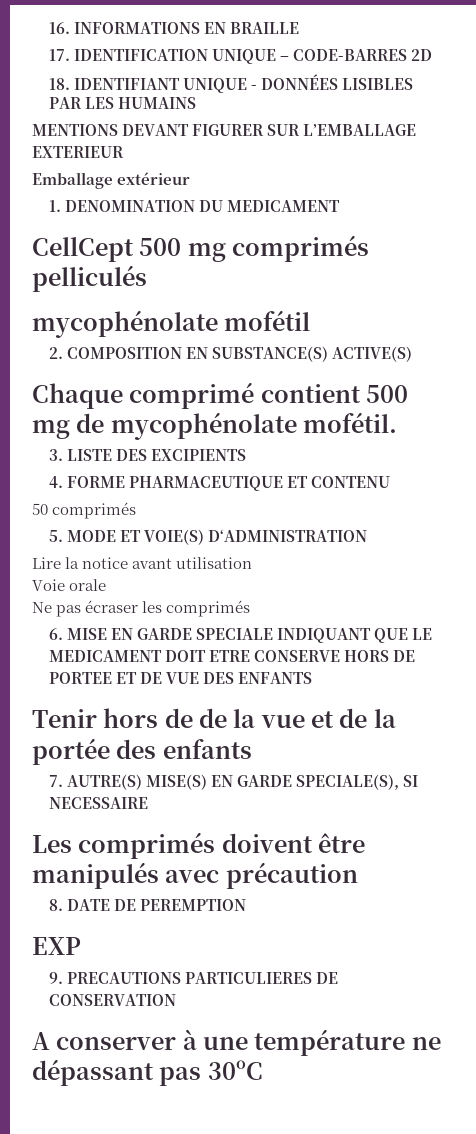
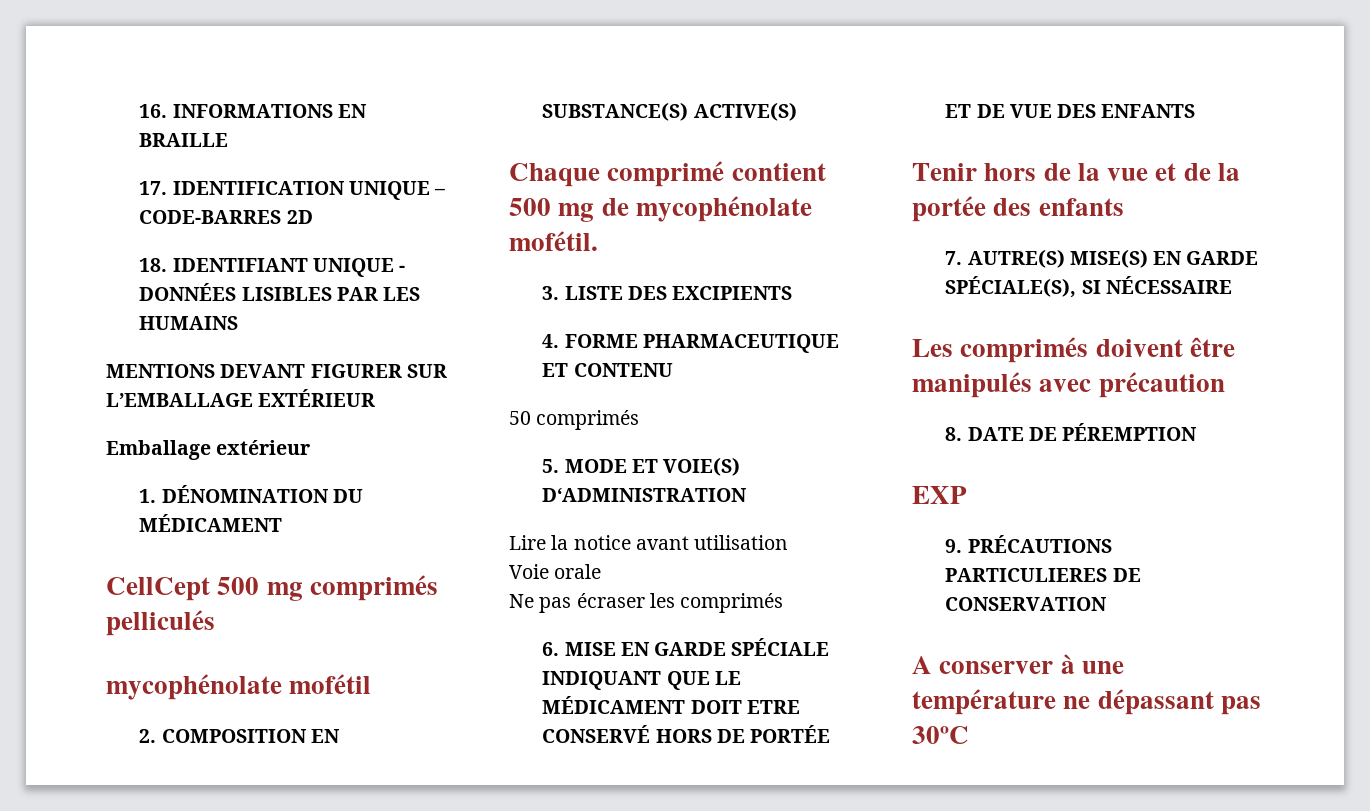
[32,146,124,158] EXTERIEUR -> [258,389,376,407] EXTÉRIEUR
[64,200,340,212] DENOMINATION DU MEDICAMENT -> [161,485,363,503] [139,514,283,532] DÉNOMINATION DU MÉDICAMENT
[195,628,273,640] SPECIALE -> [731,638,830,656] SPÉCIALE
[48,650,162,662] MEDICAMENT -> [542,696,686,714] MÉDICAMENT
[253,650,340,662] CONSERVE -> [542,725,651,743] CONSERVÉ
[48,672,112,684] PORTEE -> [750,725,831,743] PORTÉE
[199,708,228,728] de -> (1071, 172) none
[295,774,419,790] [48,797,148,809] SPECIALE(S), SI NECESSAIRE -> [945,276,1232,298] SPÉCIALE(S), SI NÉCESSAIRE
[139,899,246,911] PEREMPTION -> [1062,423,1198,441] PÉREMPTION
[66,972,181,984] PRECAUTIONS -> [967,535,1112,553] PRÉCAUTIONS

